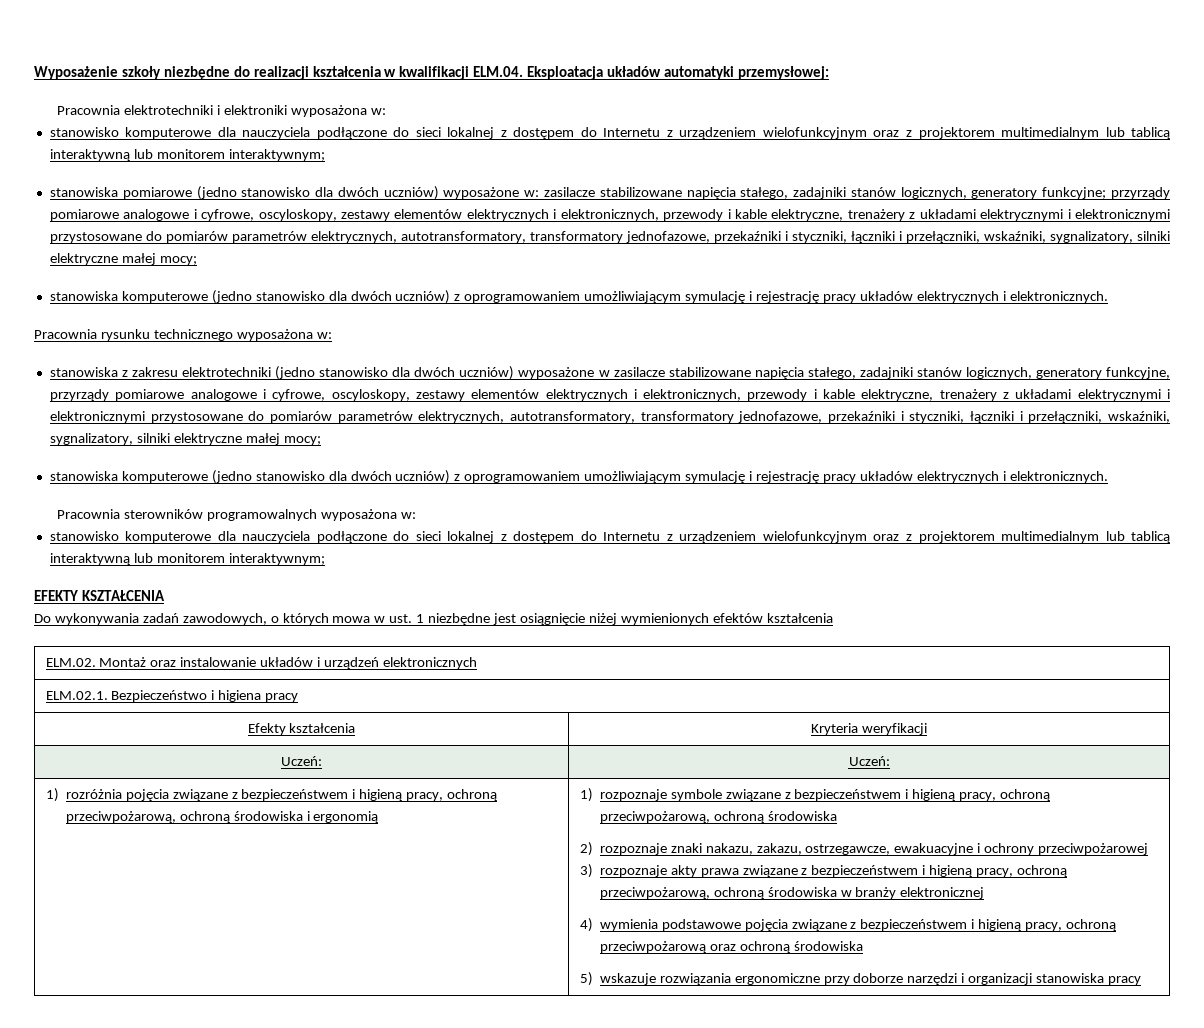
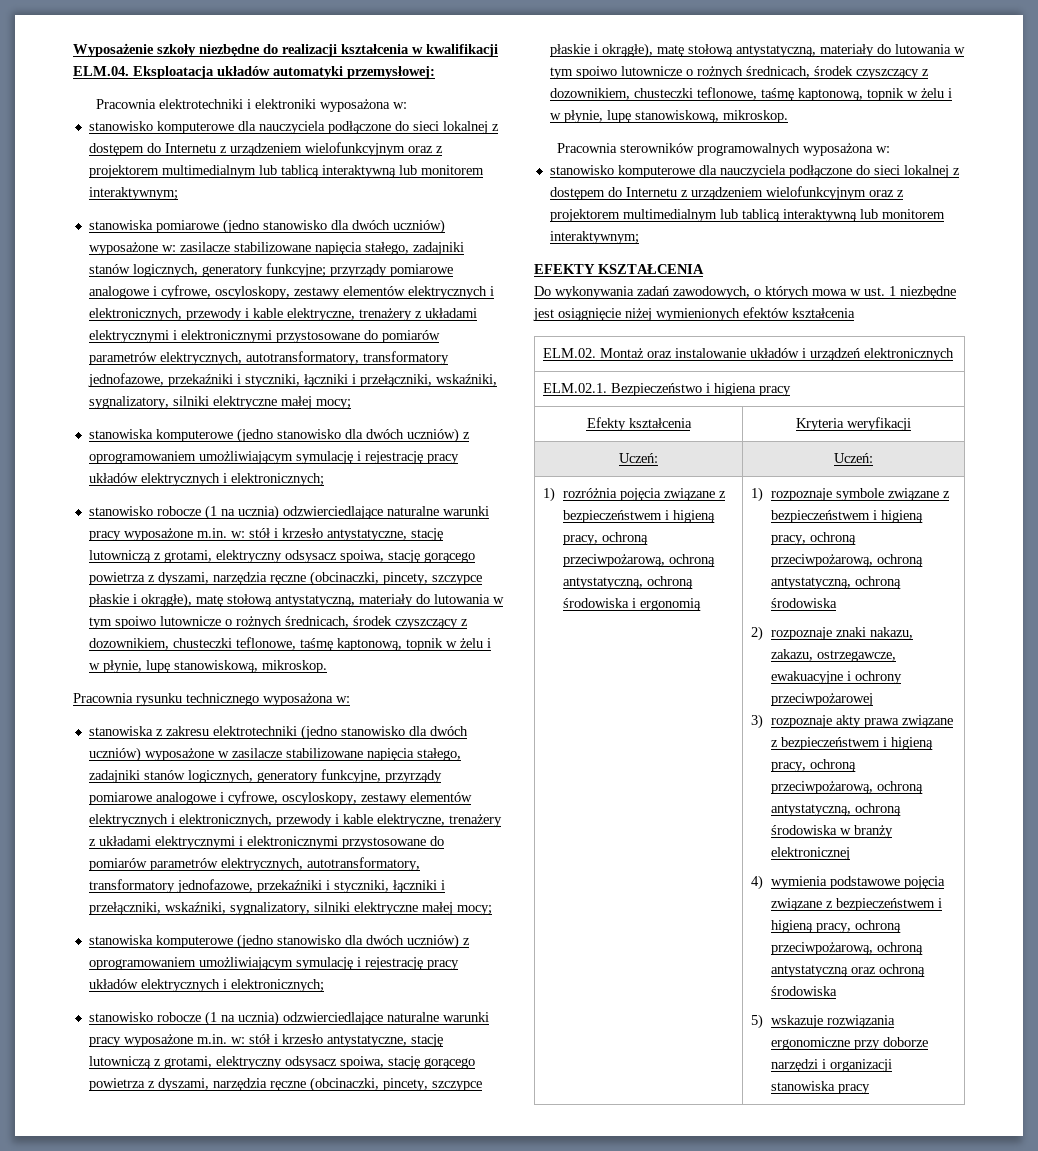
[1009,291,1108,303] elektronicznych. -> [230,473,324,486] [88,505,489,520] [88,528,443,541] [88,550,475,563] [88,571,482,586] [88,593,504,608] [88,616,468,629] [88,637,491,651] [88,660,327,673] elektronicznych; // stanowisko robocze (1 na ucznia) odzwierciedlające naturalne warunki pracy wyposażone m.in. w: stół i krzesło antystatyczne, stację lutowniczą z grotami, elektryczny odsysacz spoiwa, stację gorącego powietrza z dyszami, narzędzia ręczne (obcinaczki, pincety, szczypce płaskie i okrągłe), matę stołową antystatyczną, materiały do lutowania w tym spoiwo lutownicze o rożnych średnicach, środek czyszczący z dozownikiem, chusteczki teflonowe, taśmę kaptonową, topnik w żelu i w płynie, lupę stanowiskową, mikroskop.
[1009,471,1108,483] elektronicznych. -> [230,979,324,992] [88,1011,489,1026] [88,1034,443,1047] [88,1056,475,1069] [88,1077,482,1092] [549,43,965,58] [549,66,929,79] [549,87,952,101] [549,110,788,123] elektronicznych; // stanowisko robocze (1 na ucznia) odzwierciedlające naturalne warunki pracy wyposażone m.in. w: stół i krzesło antystatyczne, stację lutowniczą z grotami, elektryczny odsysacz spoiwa, stację gorącego powietrza z dyszami, narzędzia ręczne (obcinaczki, pincety, szczypce płaskie i okrągłe), matę stołową antystatyczną, materiały do lutowania w tym spoiwo lutownicze o rożnych średnicach, środek czyszczący z dozownikiem, chusteczki teflonowe, taśmę kaptonową, topnik w żelu i w płynie, lupę stanowiskową, mikroskop.
(231, 817) none -> [562,576,693,589] antystatyczną, ochroną
(765, 817) none -> [770,576,901,589] antystatyczną, ochroną
(765, 893) none -> [770,803,901,816] antystatyczną, ochroną
[599,941,707,953] przeciwpożarową -> [770,942,923,955] [770,965,848,977] przeciwpożarową, ochroną antystatyczną

